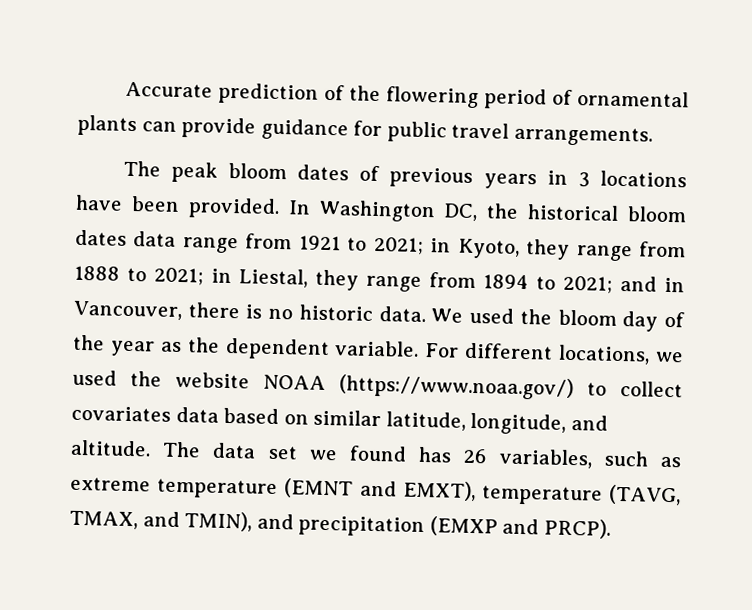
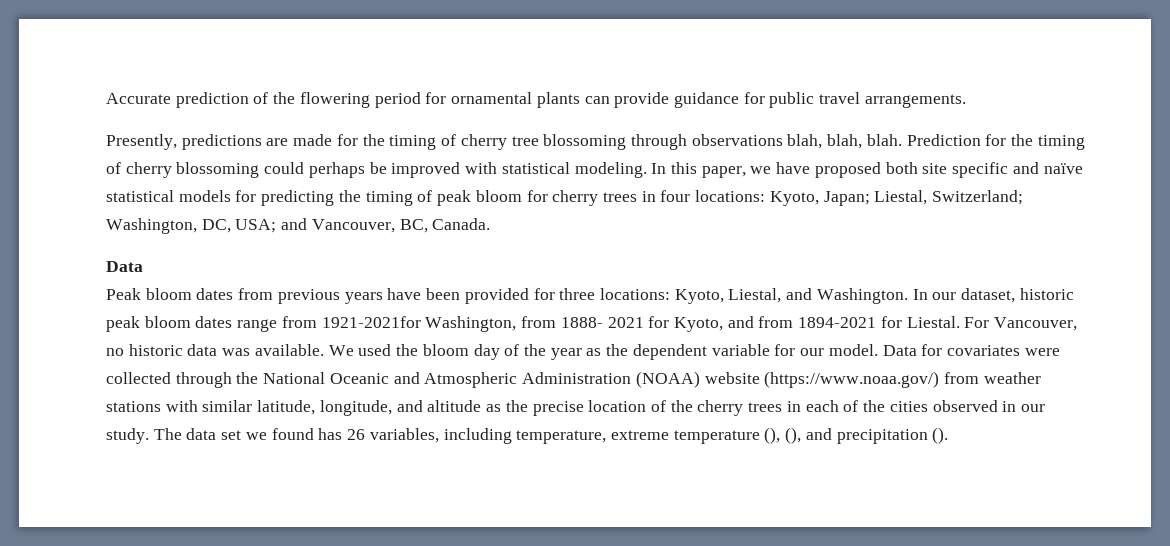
[551,89,573,105] of -> [425,92,447,104] for
[122,160,688,190] [75,194,687,223] [75,229,686,262] [74,265,685,294] [73,300,426,323] The peak bloom dates of previous years in 3 locations have been provided. In Washington DC, the historical bloom dates data range from 1921 to 2021; in Kyoto, they range from 1888 to 2021; in Liestal, they range from 1894 to 2021; and in Vancouver, there is no historic data. -> [106,134,1085,150] [106,162,1083,178] [106,190,1024,206] [106,218,491,234] [106,261,143,272] [106,288,1074,304] [106,316,1078,332] [106,344,324,356] Presently, predictions are made for the timing of cherry tree blossoming through observations blah, blah, blah. Prediction for the timing of cherry blossoming could perhaps be improved with statistical modeling. In this paper, we have proposed both site specific and naïve statistical models for predicting the timing of peak bloom for cherry trees in four locations: Kyoto, Japan; Liestal, Switzerland; Washington, DC, USA; and Vancouver, BC, Canada. // Data // Peak bloom dates from previous years have been provided for three locations: Kyoto, Liestal, and Washington. In our dataset, historic peak bloom dates range from 1921-2021for Washington, from 1888- 2021 for Kyoto, and from 1894-2021 for Liestal. For Vancouver, no historic data was available.
[334,340,685,365] [72,369,683,401] [71,405,608,435] [70,439,151,457] variable. For different locations, we used the website NOAA (https://www.noaa.gov/) to collect covariates data based on similar latitude, longitude, and altitude. -> [711,344,1060,356] [106,371,1041,388] [106,400,1045,416] [106,428,149,444] variable for our model. Data for covariates were collected through the National Oceanic and Atmospheric Administration (NOAA) website (https://www.noaa.gov/) from weather stations with similar latitude, longitude, and altitude as the precise location of the cherry trees in each of the cities observed in our study.
[603,450,681,468] [70,476,682,506] [69,510,611,539] such as extreme temperature (EMNT and EMXT), temperature (TAVG, TMAX, and TMIN), and precipitation (EMXP and PRCP). -> [443,427,949,444] including temperature, extreme temperature (), (), and precipitation ().

